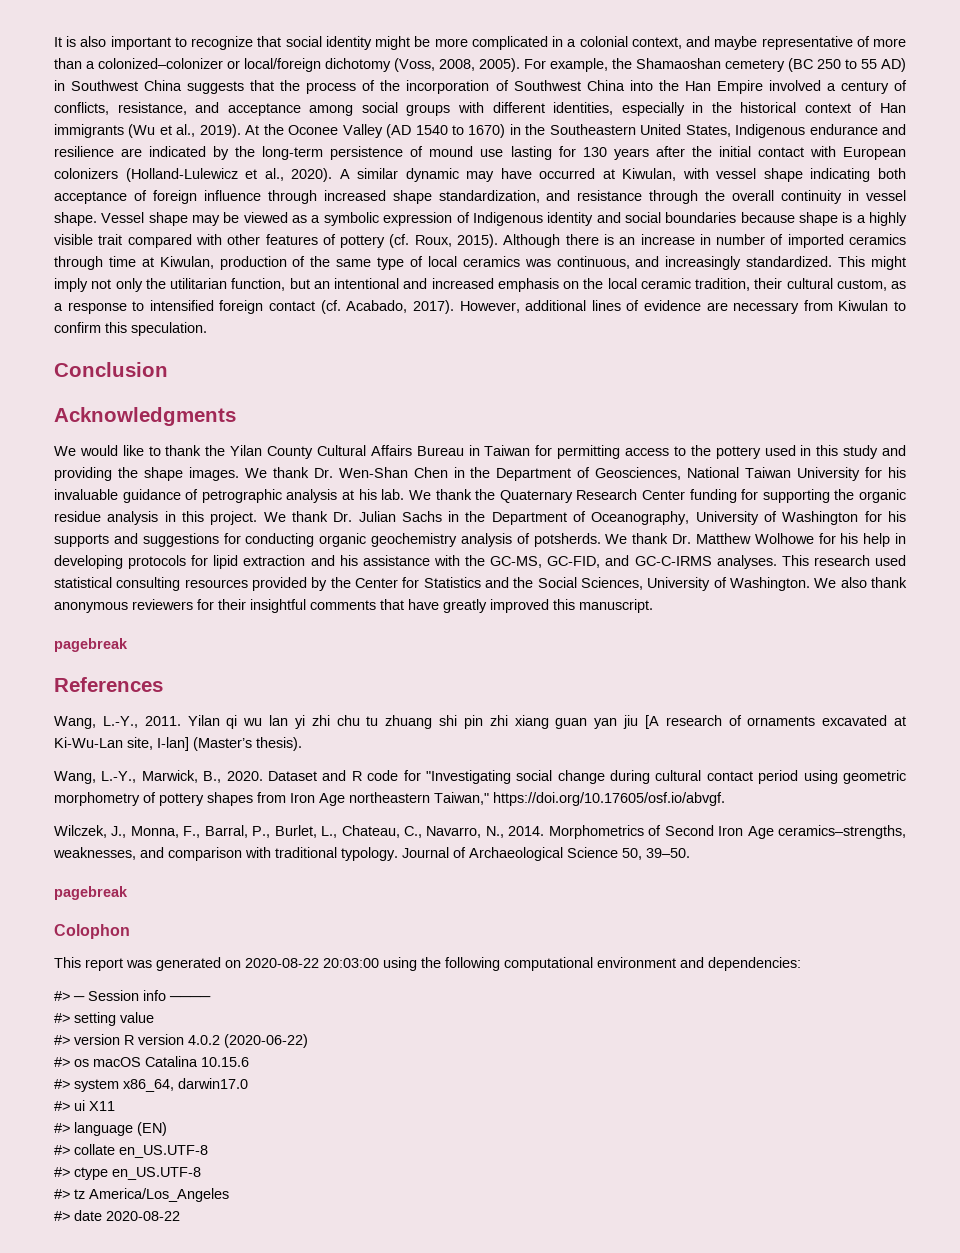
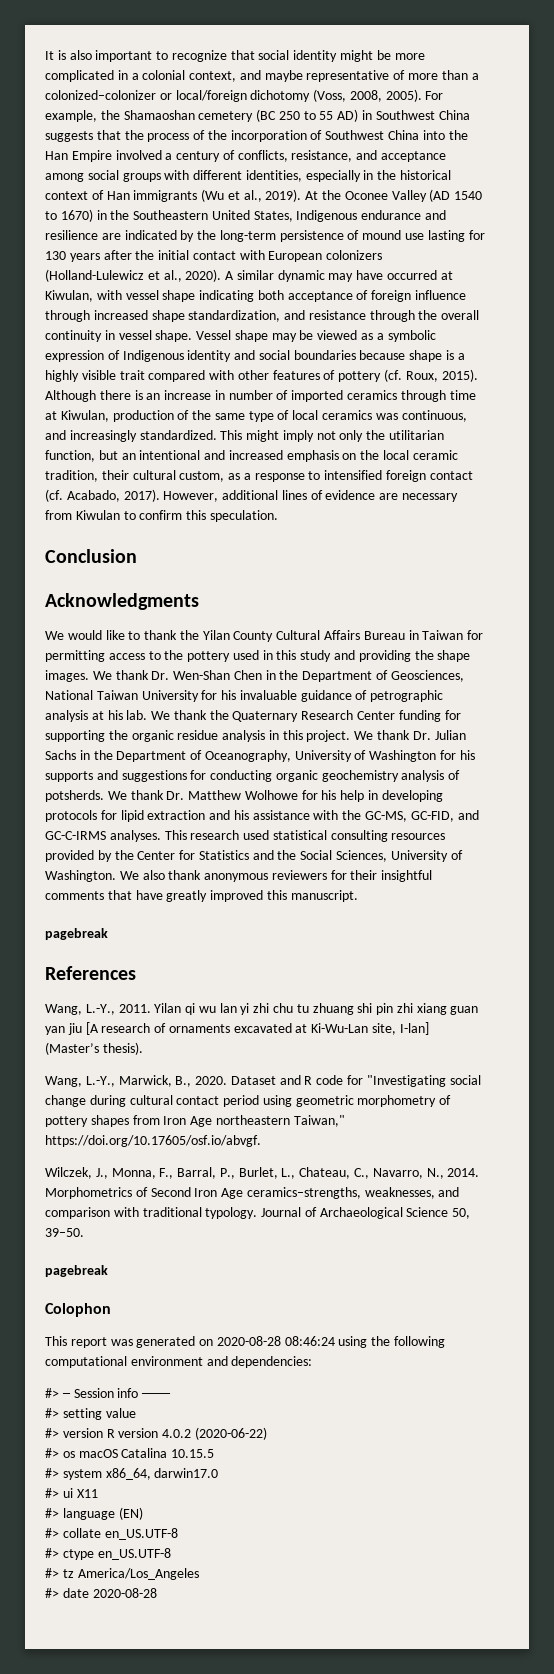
[245,958,379,968] 2020-08-22 20:03:00 -> [216,1336,335,1346] 2020-08-28 08:46:24
[201,1057,249,1067] 10.15.6 -> [171,1449,215,1458] 10.15.5
[106,1211,180,1221] 2020-08-22 -> [92,1588,157,1598] 2020-08-28

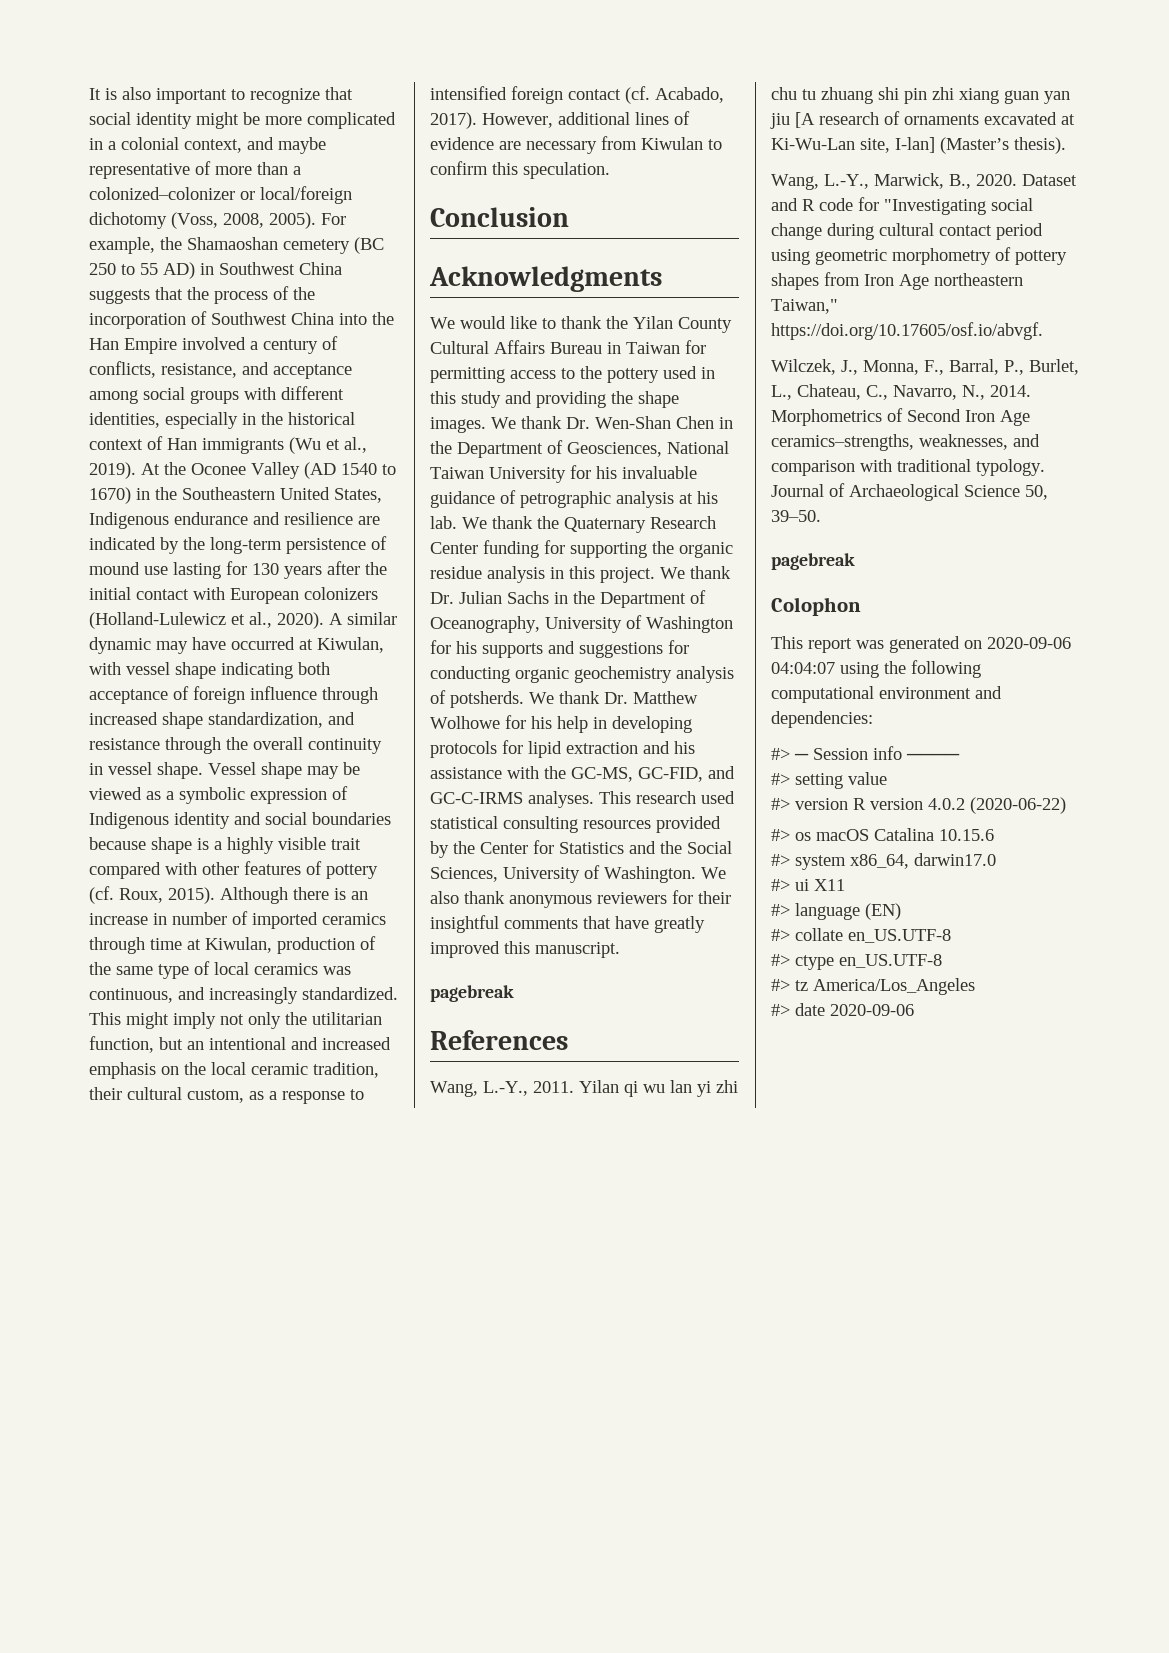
[216,1336,335,1346] 2020-08-28 08:46:24 -> [987,637,1071,649] [771,662,835,674] 2020-09-06 04:04:07
[171,1449,215,1458] 10.15.5 -> [939,829,994,841] 10.15.6
[92,1588,157,1598] 2020-08-28 -> [830,1004,914,1016] 2020-09-06

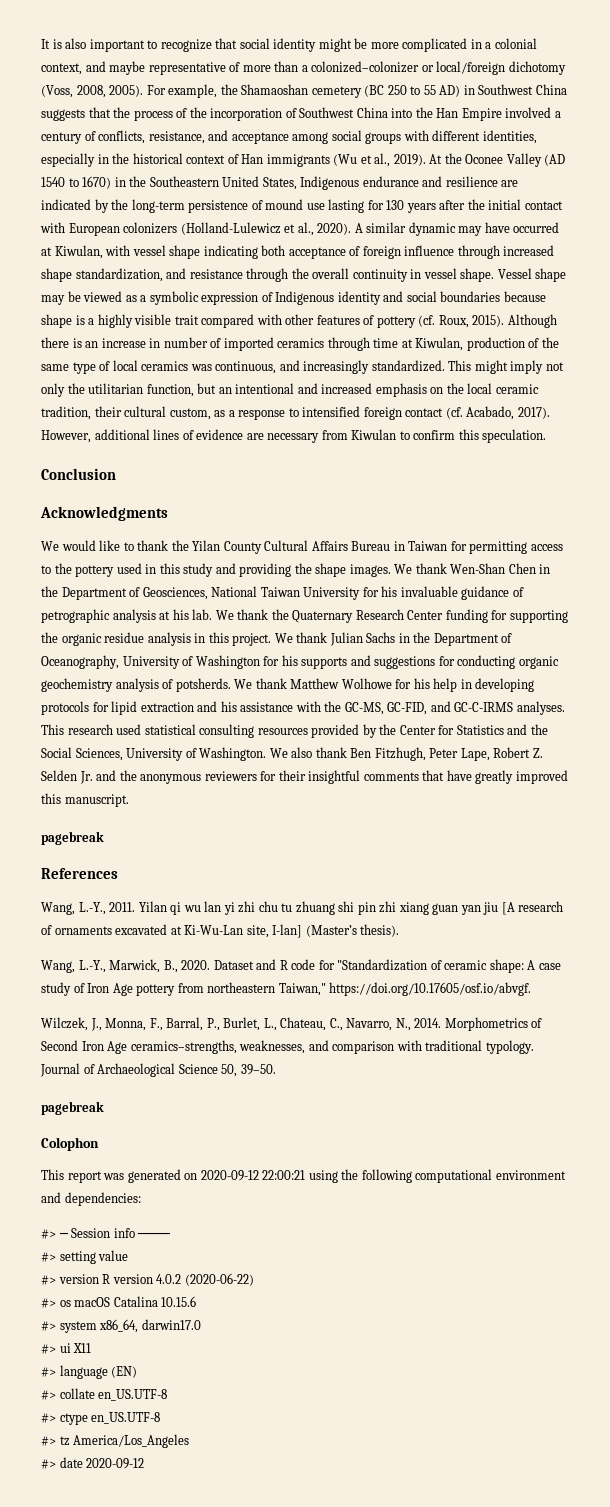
[566,417,590,429] Dr. -> (447, 568) none
[430,592,454,604] Dr. -> (328, 637) none
[604,692,628,704] Dr. -> (287, 683) none
(505, 897) none -> [350,747,543,761] [41,770,137,784] Ben Fitzhugh, Peter Lape, Robert Z. Selden Jr. and the
[884,198,1033,215] [771,223,1043,240] [771,247,1067,265] [771,272,929,290] "Investigating social change during cultural contact period using geometric morphometry of pottery shapes from Iron Age -> [337,959,561,973] [41,982,204,996] "Standardization of ceramic shape: A case study of Iron Age pottery from
[987,637,1071,649] [771,662,835,674] 2020-09-06 04:04:07 -> [200,1170,306,1181] 2020-09-12 22:00:21
[830,1004,914,1016] 2020-09-06 -> [86,1458,145,1469] 2020-09-12

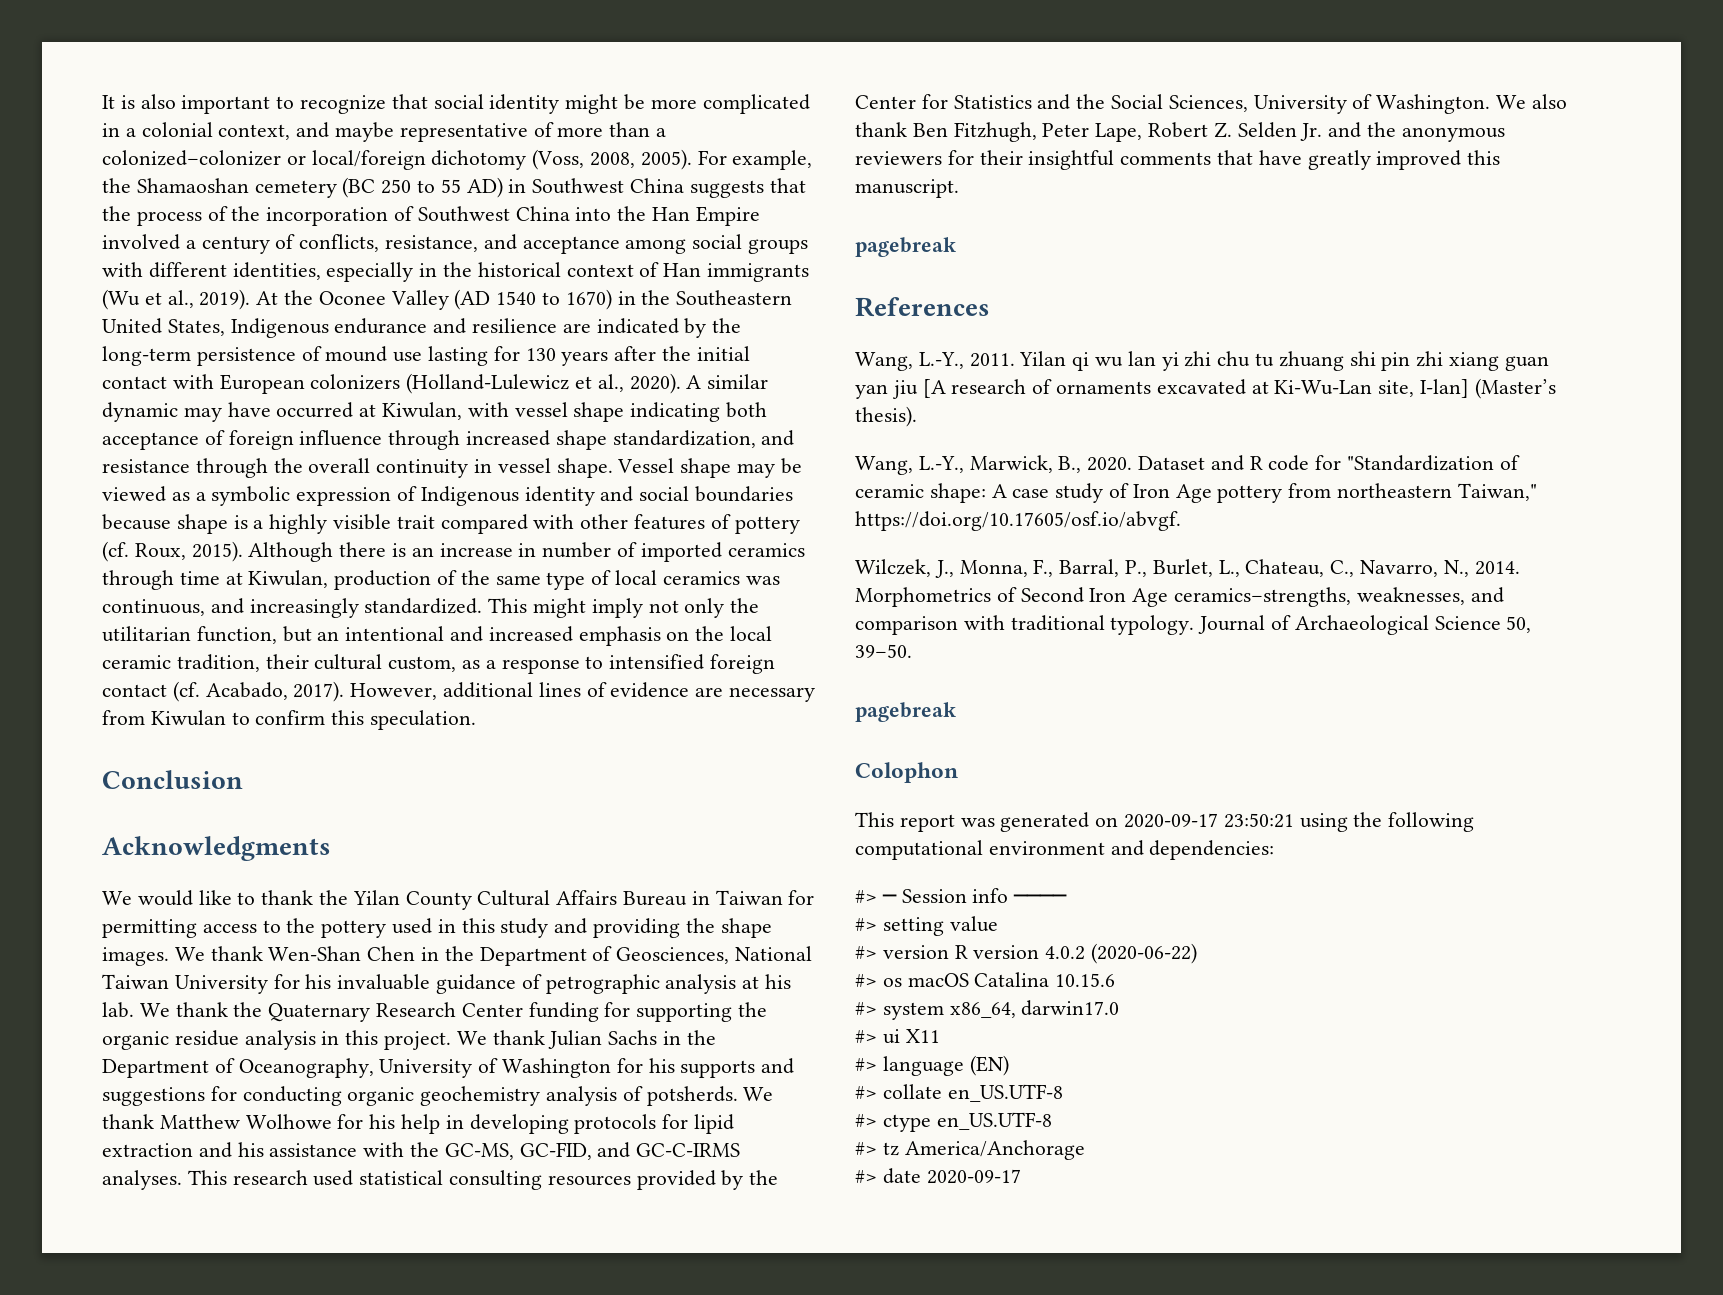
[200,1170,306,1181] 2020-09-12 22:00:21 -> [1124,813,1294,828] 2020-09-17 23:50:21
[73,1434,190,1448] America/Los_Angeles -> [904,1140,1085,1160] America/Anchorage
[86,1458,145,1469] 2020-09-12 -> [926,1169,1021,1184] 2020-09-17

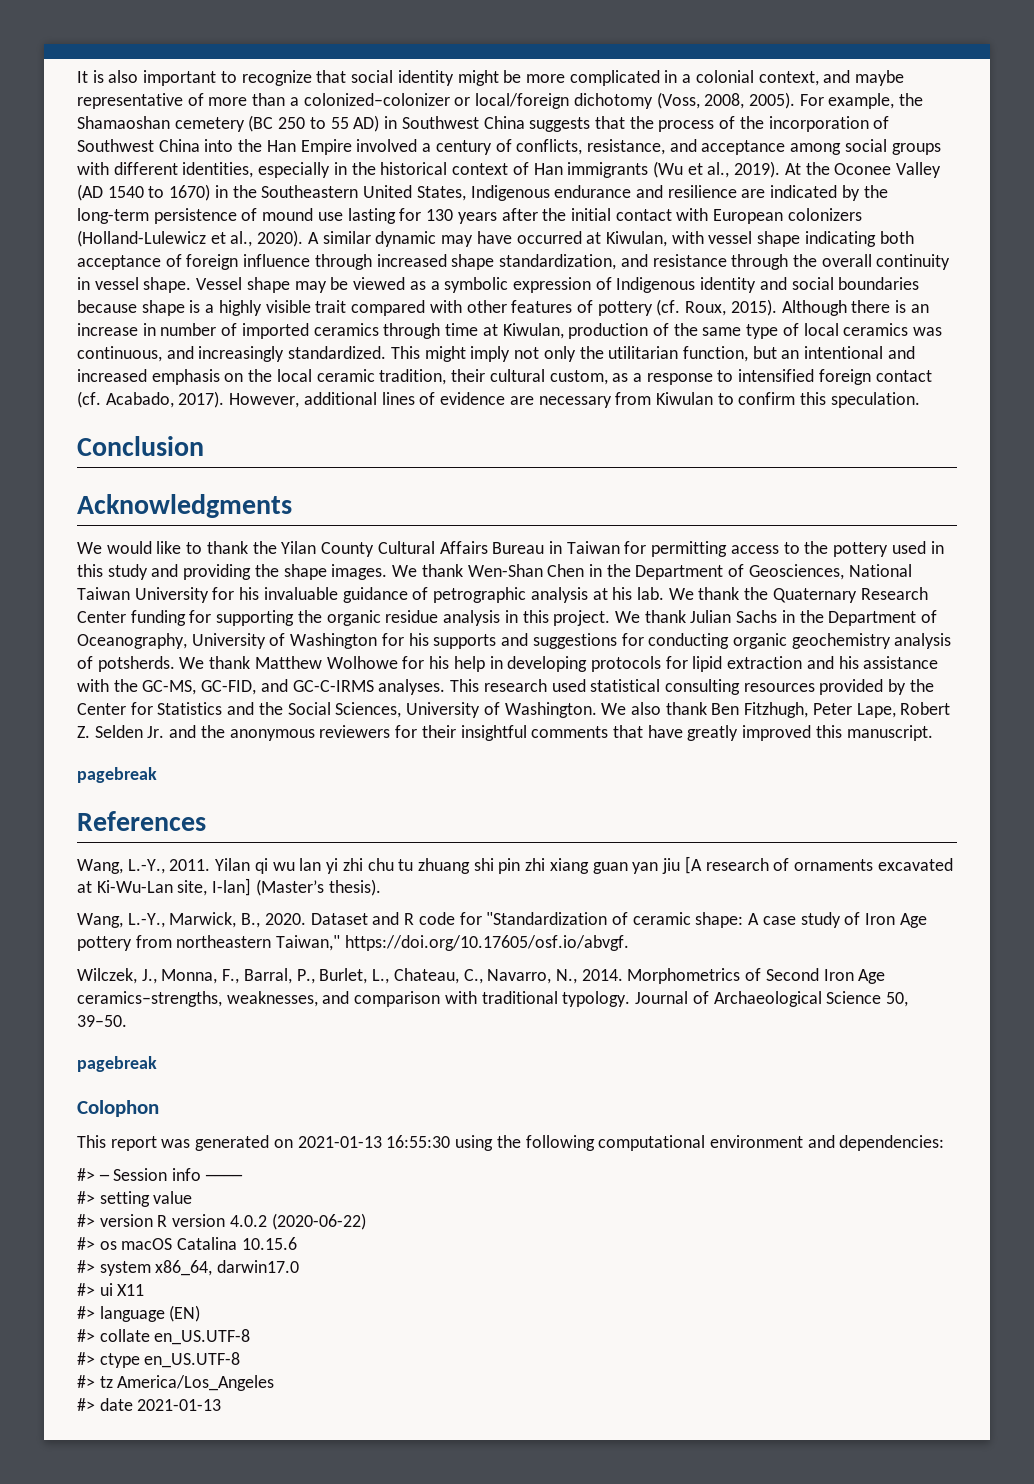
[1124,813,1294,828] 2020-09-17 23:50:21 -> [297,1135,451,1148] 2021-01-13 16:55:30
[904,1140,1085,1160] America/Anchorage -> [117,1375,275,1391] America/Los_Angeles
[926,1169,1021,1184] 2020-09-17 -> [137,1399,222,1411] 2021-01-13

